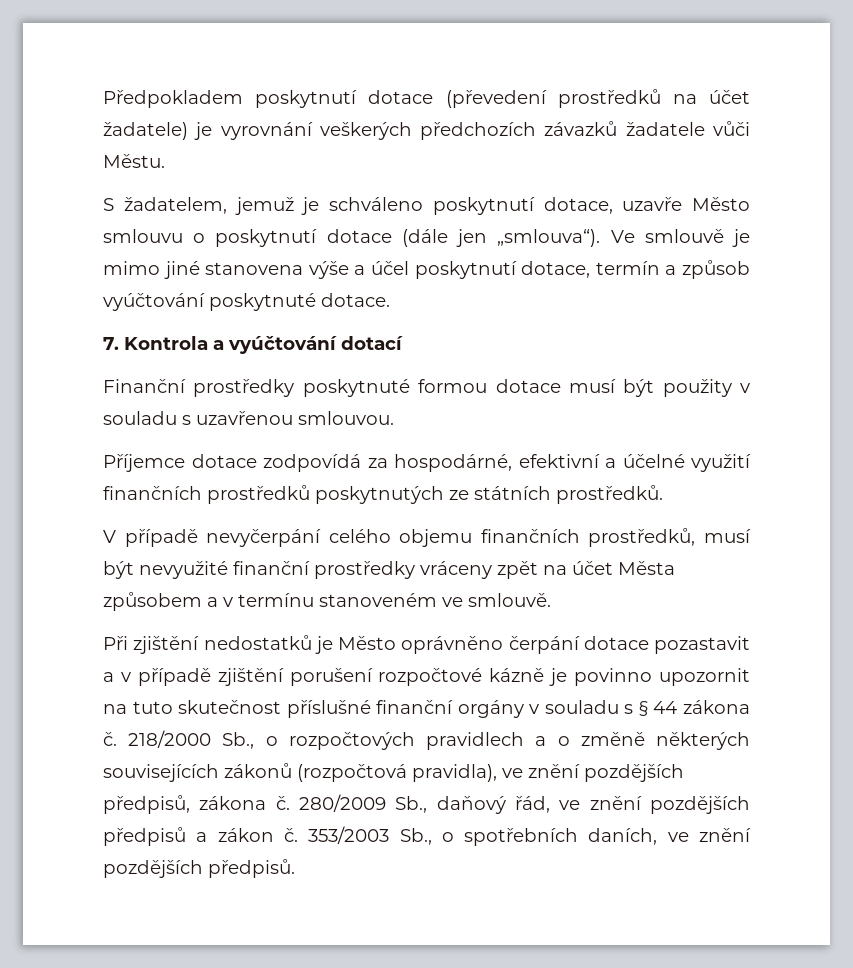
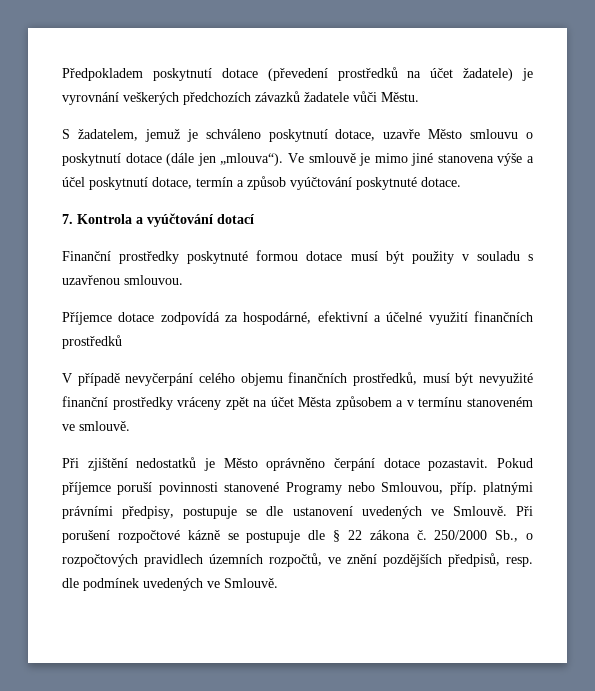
[497,229,601,247] „smlouva“). -> [220,153,284,166] „mlouva“).
[315,485,663,504] poskytnutých ze státních prostředků. -> (122, 342) none
[654,636,750,654] [103,668,751,686] [103,700,750,718] [103,730,212,748] pozastavit a v případě zjištění porušení rozpočtové kázně je povinno upozornit na tuto skutečnost příslušné finanční orgány v souladu s § 44 zákona č. 218/2000 -> [428,458,533,471] [62,482,533,495] [62,506,533,519] [62,530,488,543] pozastavit. Pokud příjemce poruší povinnosti stanovené Programy nebo Smlouvou, příp. platnými právními předpisy, postupuje se dle ustanovení uvedených ve Smlouvě. Při porušení rozpočtové kázně se postupuje dle § 22 zákona č. 250/2000
[535,732,750,750] [103,763,684,782] [103,794,750,814] [103,826,751,846] [103,859,295,878] a o změně některých souvisejících zákonů (rozpočtová pravidla), ve znění pozdějších předpisů, zákona č. 280/2009 Sb., daňový řád, ve znění pozdějších předpisů a zákon č. 353/2003 Sb., o spotřebních daních, ve znění pozdějších předpisů. -> [209,553,533,567] [62,578,278,591] územních rozpočtů, ve znění pozdějších předpisů, resp. dle podmínek uvedených ve Smlouvě.

